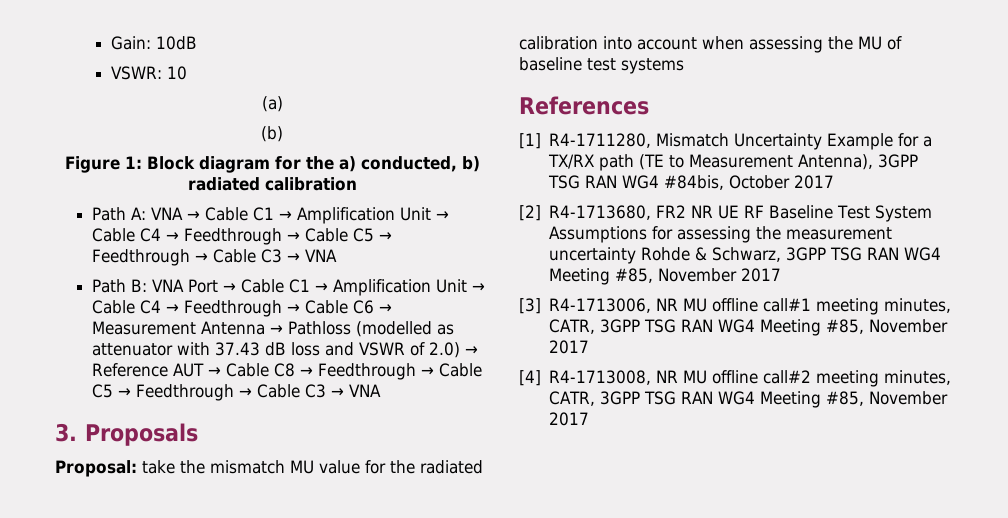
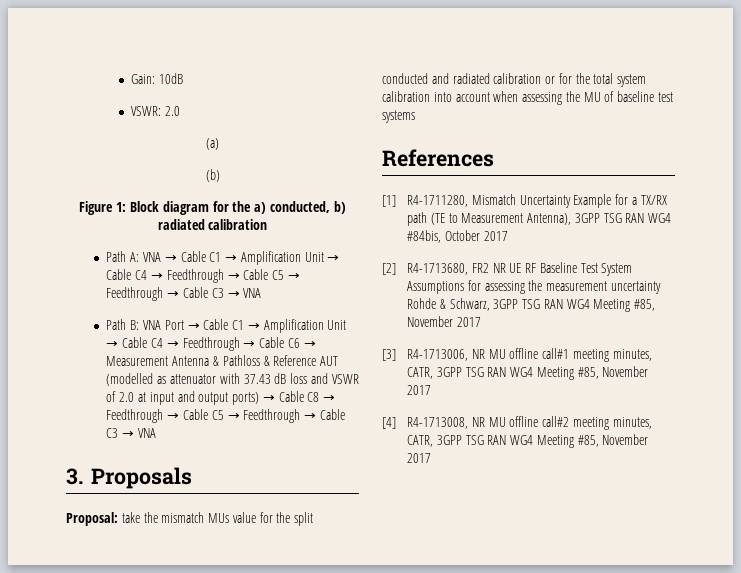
[166,66,187,80] 10 -> [165,106,181,116] 2.0
[270,321,352,335] → Pathloss -> [212,355,339,366] & Pathloss & Reference AUT
[429,342,479,358] [92,363,205,377] 2.0) → Reference AUT -> [119,391,260,405] 2.0 at input and output ports)
[290,460,314,474] MU -> [208,513,230,523] MUs
[420,460,483,474] radiated -> [294,512,314,526] [382,73,647,87] split conducted and radiated calibration or for the total system

